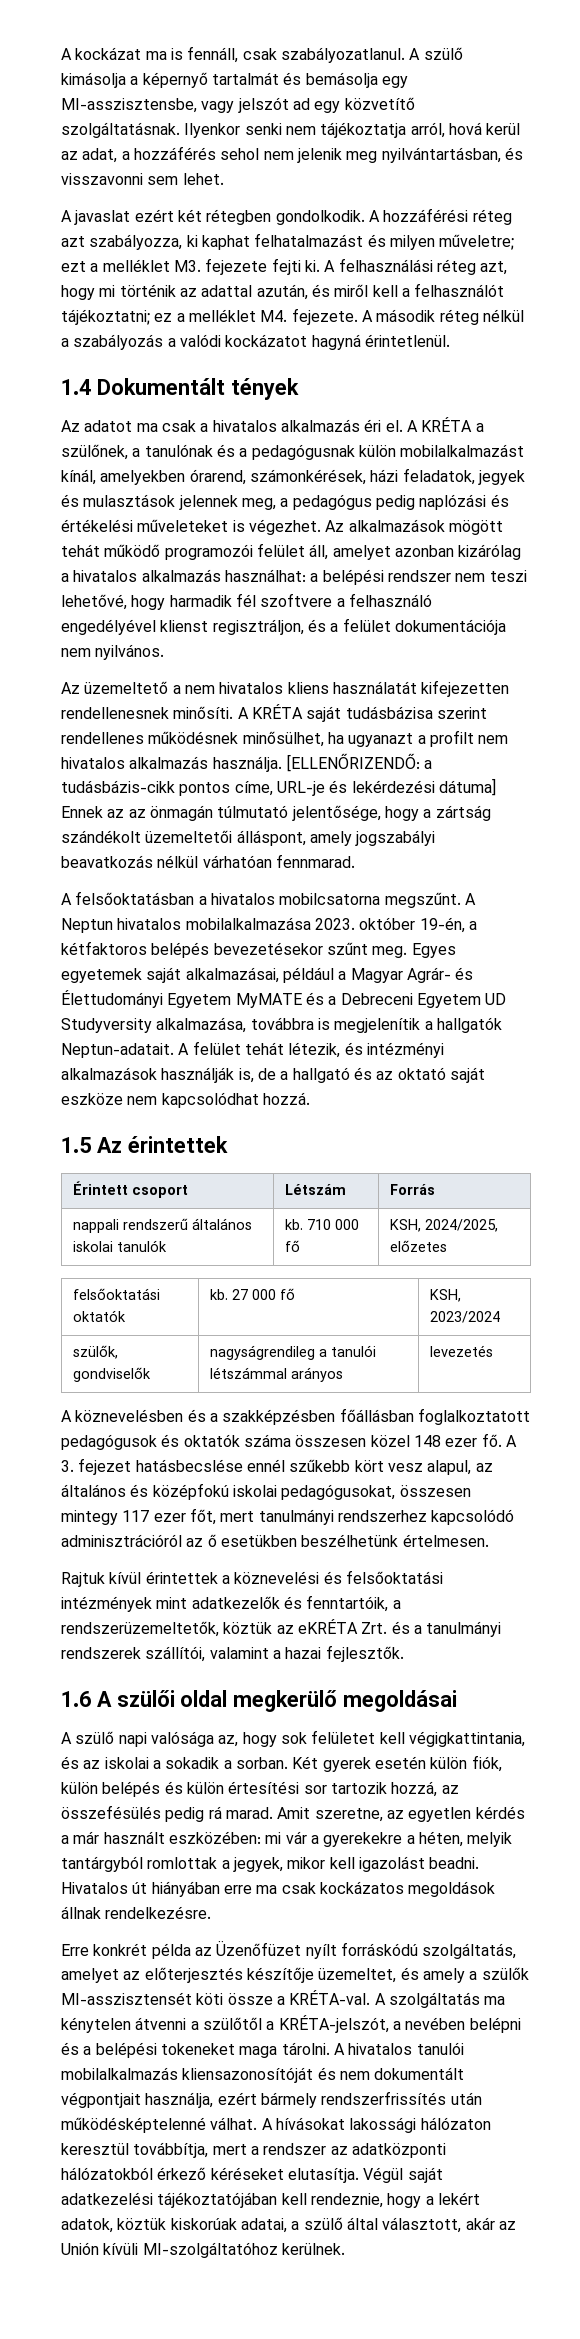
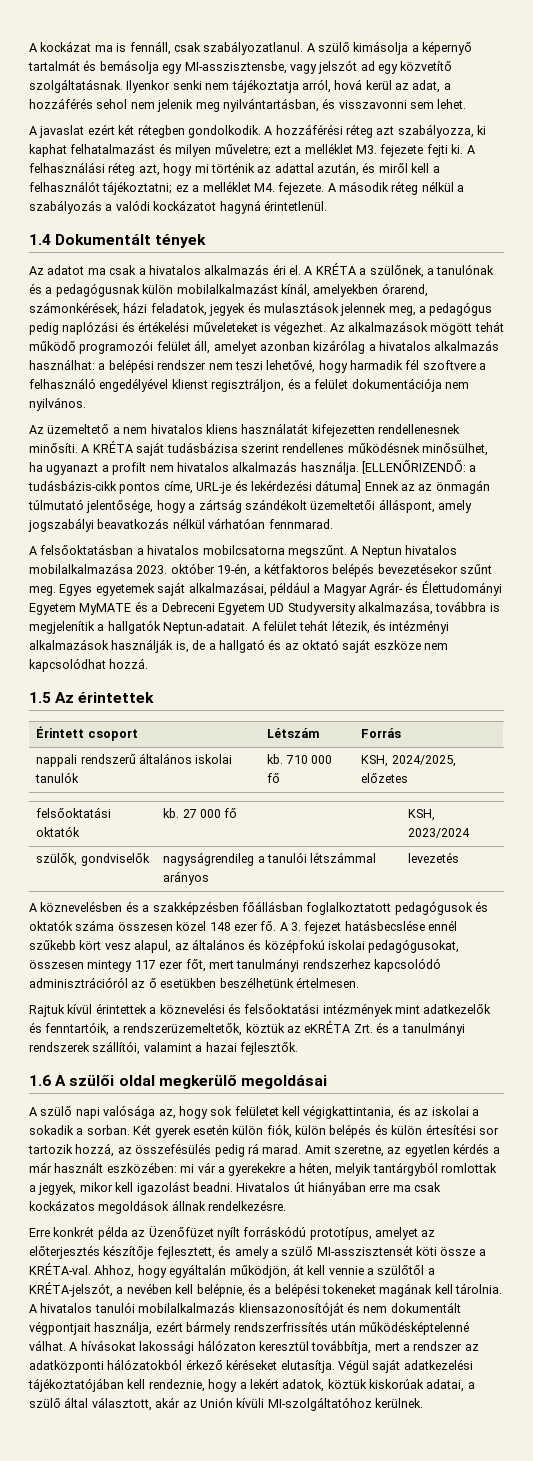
[422,1943,517,1959] szolgáltatás, -> [309,1227,372,1240] prototípus,
[318,1968,397,1983] üzemeltet, -> [156,1246,215,1259] fejlesztett,
[481,1967,529,1980] szülők -> [281,1246,314,1256] szülő
[374,1992,506,2008] [61,2017,187,2033] A szolgáltatás ma kénytelen átvenni -> [94,1264,364,1278] Ahhoz, hogy egyáltalán működjön, át kell vennie
[469,2017,521,2033] belépni -> [175,1283,245,1297] kell belépnie,
[239,2042,330,2058] maga tárolni. -> [379,1283,503,1297] magának kell tárolnia.

